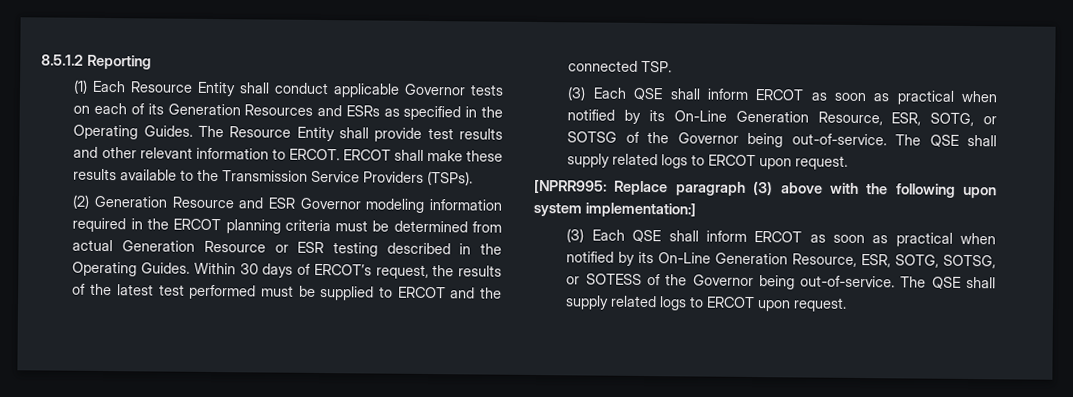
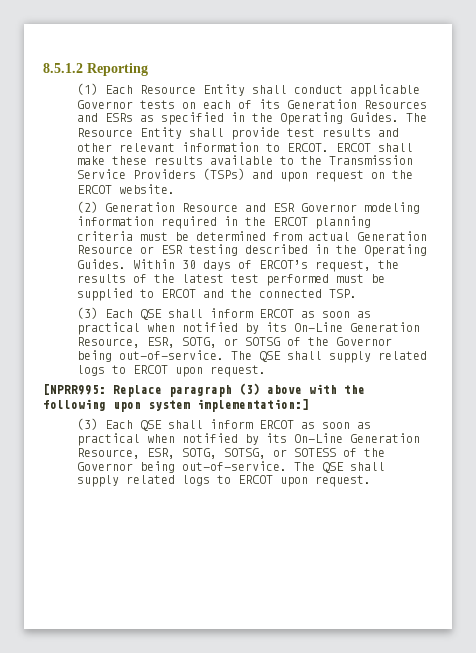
[427,170,474,186] (TSPs). -> [202,168,413,182] [76,184,175,194] (TSPs) and upon request on the ERCOT website.

